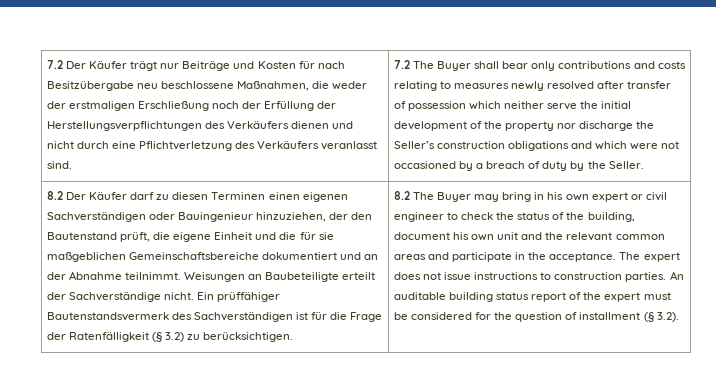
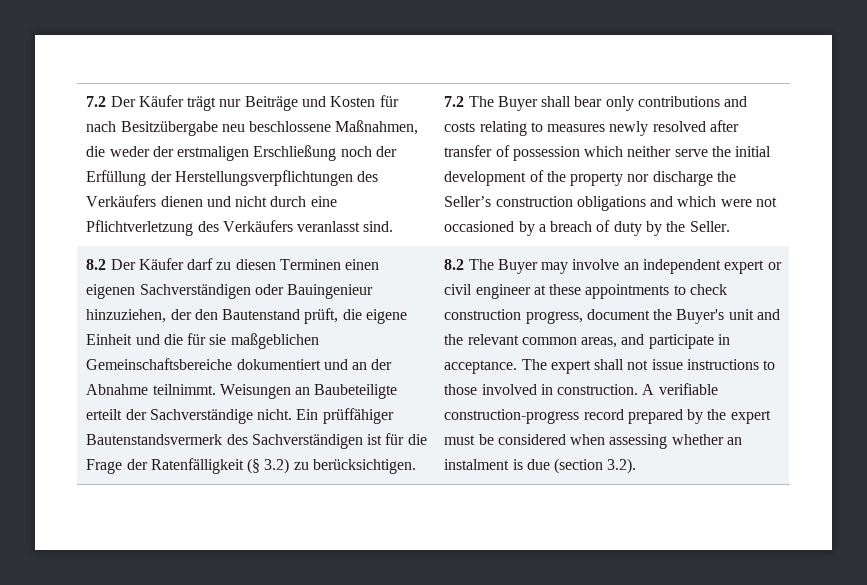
[502,192,667,202] [393,212,635,222] [393,232,494,241] bring in his own expert or civil engineer to check the status of the building, document his own -> [572,259,782,274] [444,284,728,299] [444,309,725,324] involve an independent expert or civil engineer at these appointments to check construction progress, document the Buyer's
[393,254,426,260] areas -> [581,337,618,348] areas,
[528,252,547,260] the -> (731, 339) none
[393,272,421,280] does -> [594,359,625,370] shall
[554,271,684,282] [393,292,582,302] construction parties. An auditable building status report of -> [444,383,718,395] [444,409,704,424] those involved in construction. A verifiable construction-progress record prepared by
[474,312,654,322] for the question of installment (§ -> [570,434,743,449] [444,458,604,474] when assessing whether an instalment is due (section

